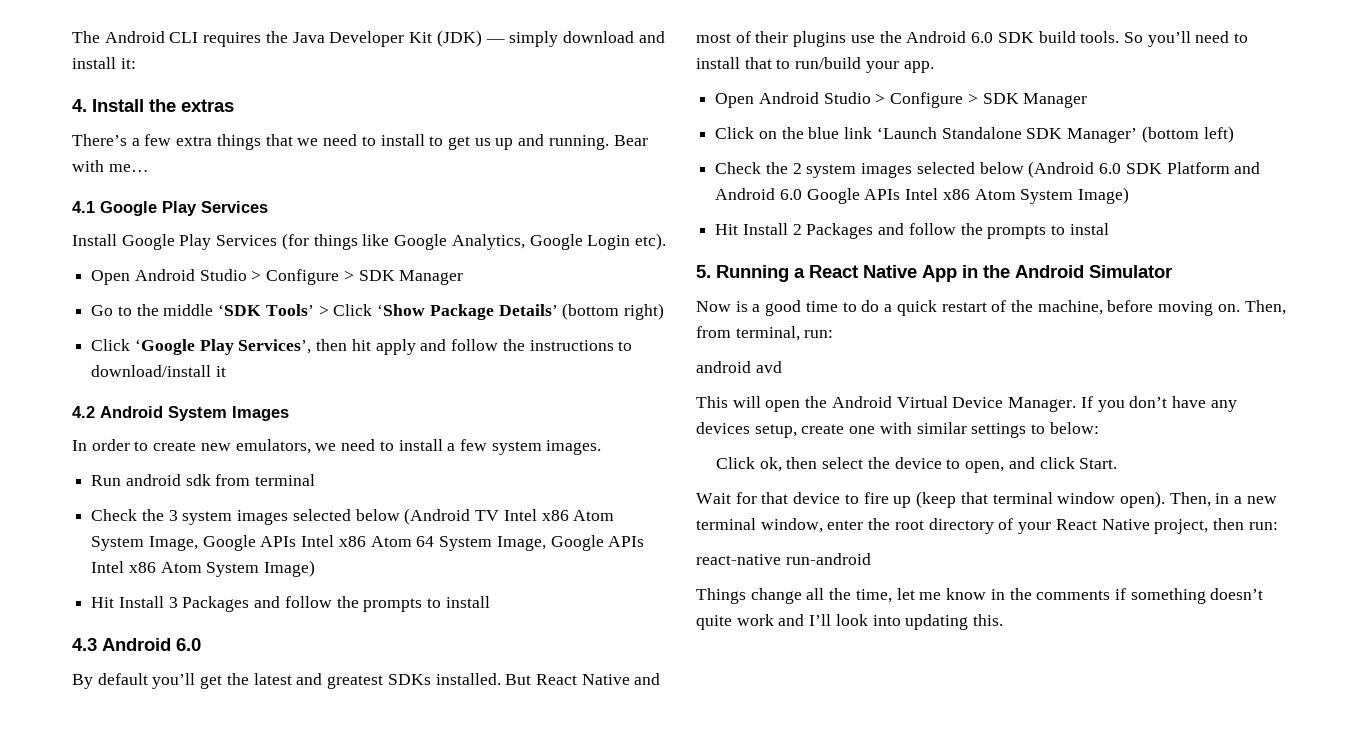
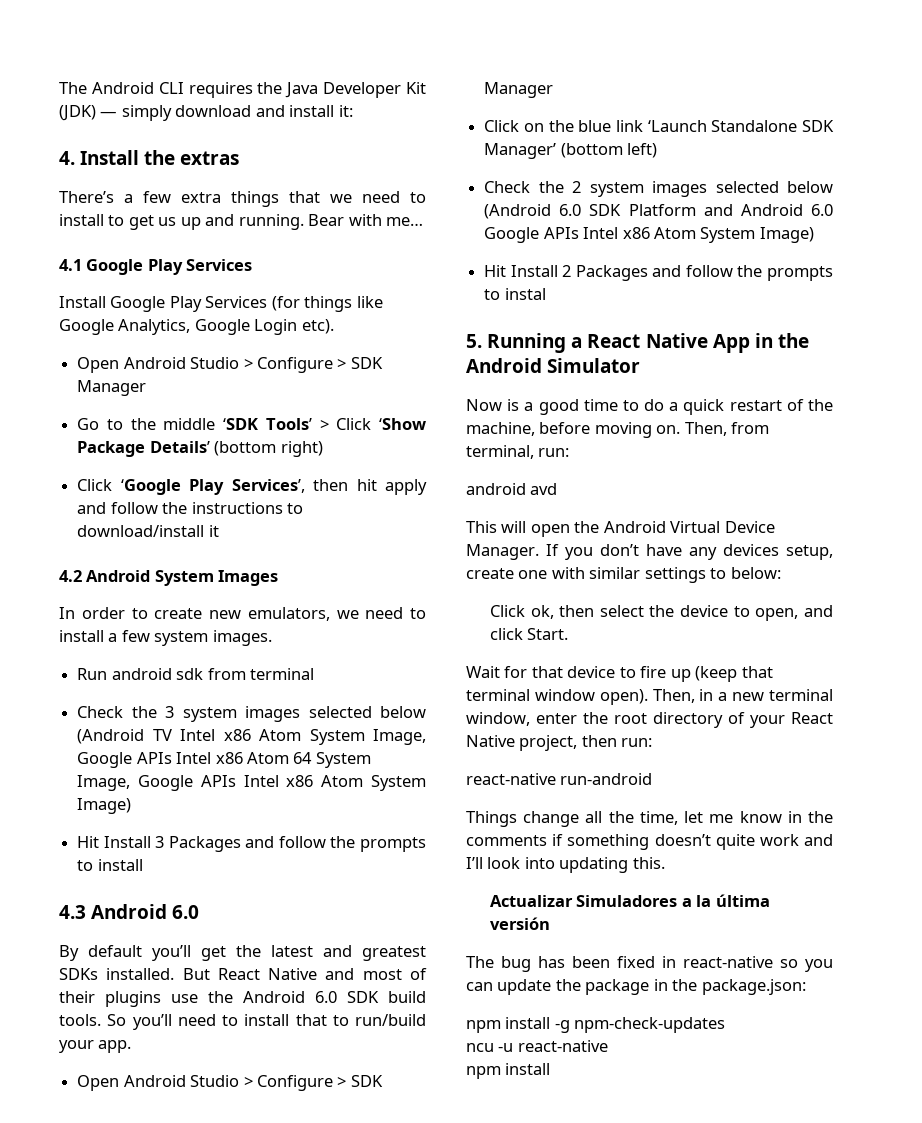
(1004, 620) none -> [489,894,770,907] [489,917,550,930] [466,956,833,972] [466,979,806,995] [466,1017,726,1033] [466,1040,608,1052] [466,1063,551,1079] // Actualizar Simuladores a la última versión // The bug has been fixed in react-native so you can update the package in the package.json: // npm install -g npm-check-updates // ncu -u react-native // npm install

